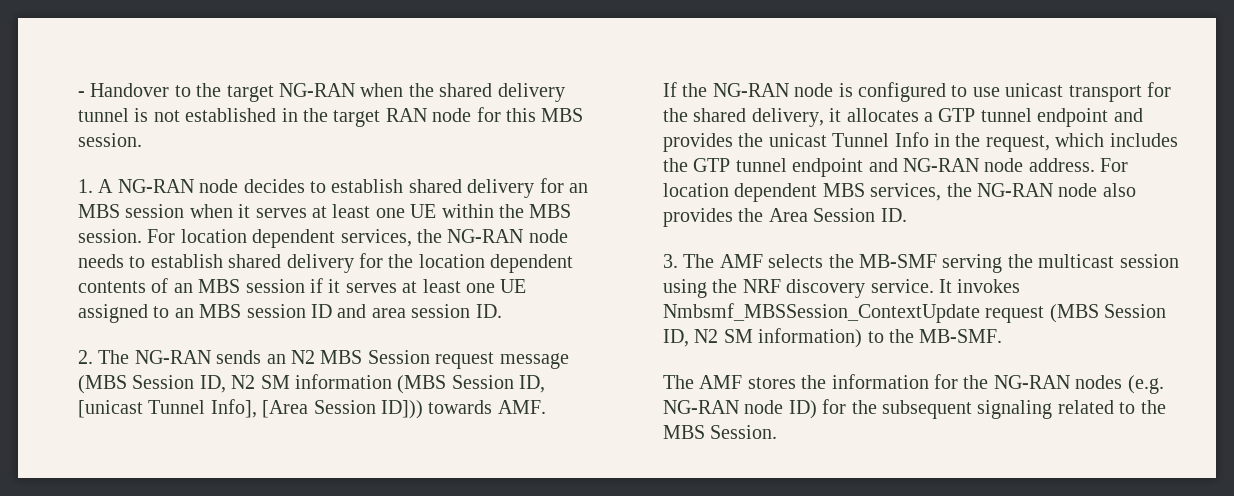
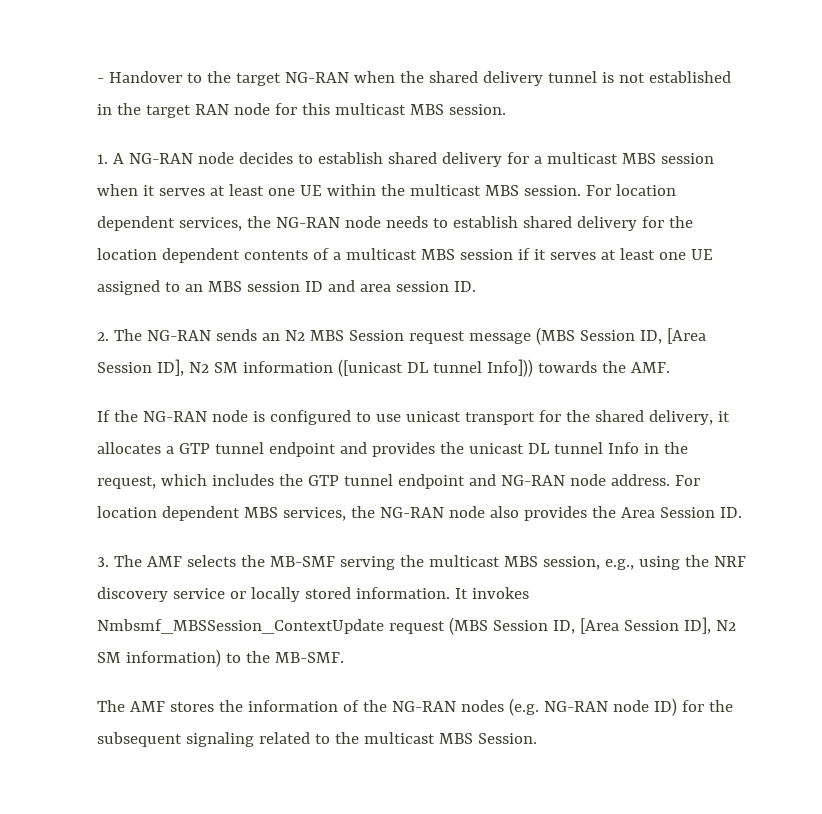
(537, 115) none -> [335,103,407,115] multicast
[569,183,589,193] an -> [534,152,619,164] a multicast
(525, 211) none -> [410,184,482,196] multicast
[173,283,193,293] an -> [333,248,418,260] a multicast
[231,374,546,394] [78,399,493,419] N2 SM information (MBS Session ID, [unicast Tunnel Info], [Area Session ID])) towards -> [667,328,707,344] [97,359,627,377] [Area Session ID], N2 SM information ([unicast DL tunnel Info])) towards the
[832,133,890,147] Tunnel -> [528,442,604,454] DL tunnel
[1119,254,1179,268] session -> [504,556,635,570] MBS session, e.g.,
[870,279,934,293] service. -> [173,587,451,602] service or locally stored information.
(690, 338) none -> [580,617,712,634] [Area Session ID],
[934,374,959,389] for -> [343,700,360,712] of
(1166, 407) none -> [364,732,436,744] multicast

